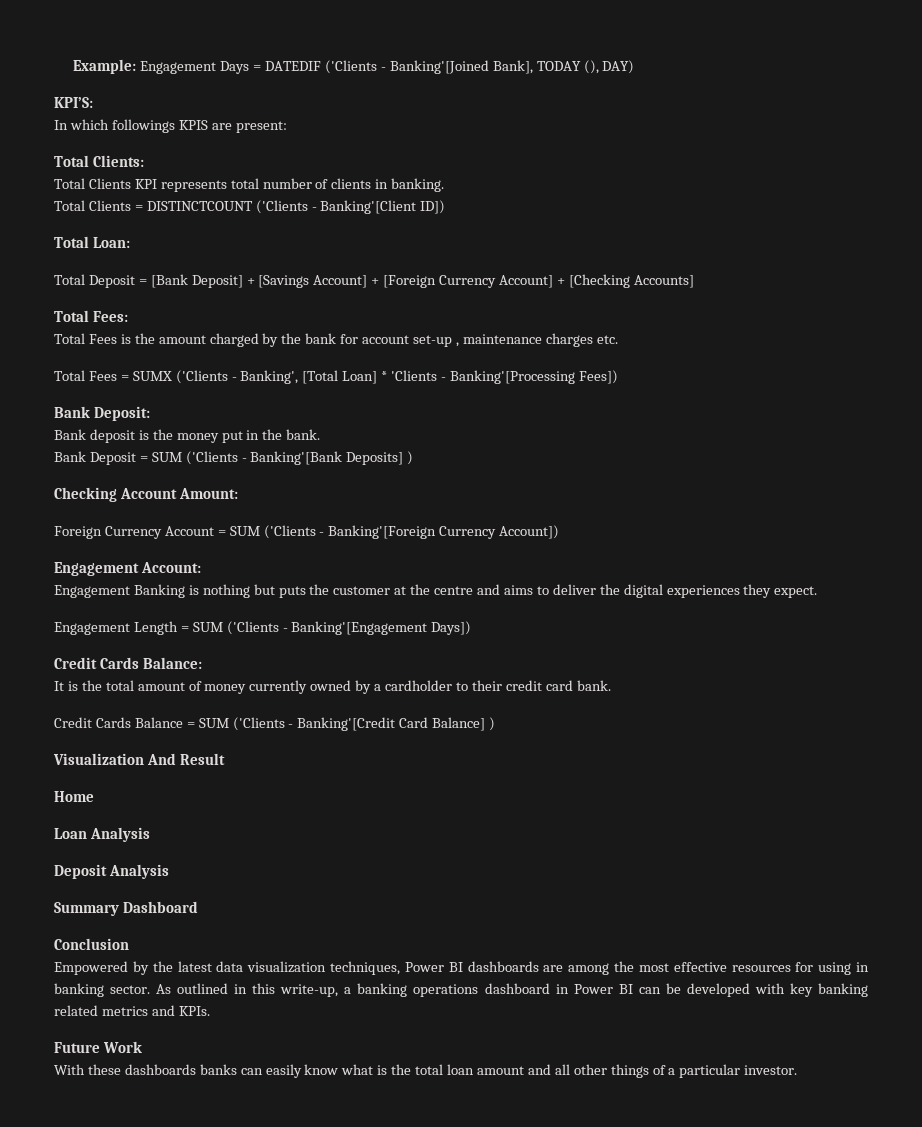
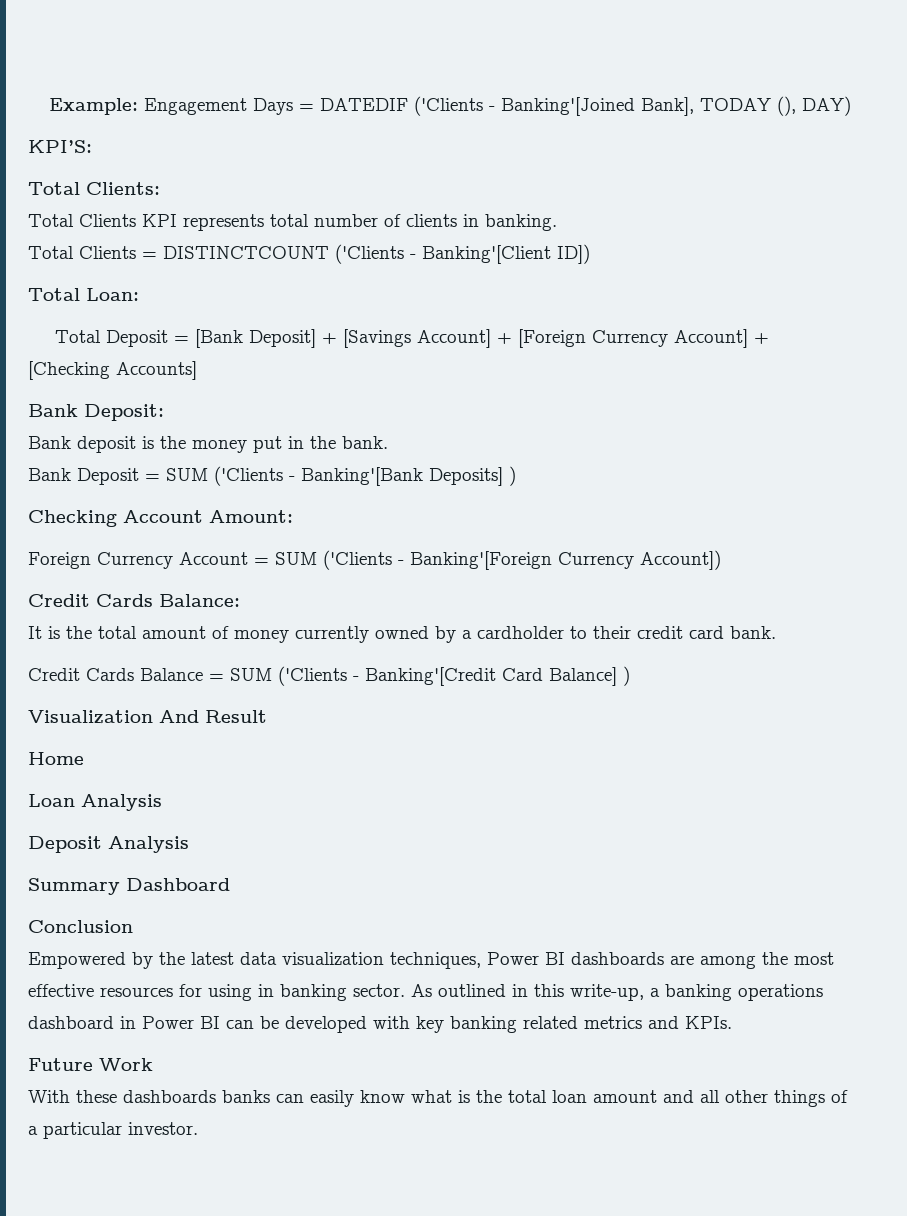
[54,119,287,133] // In which followings KPIS are present: -> (92, 146) none
[54,310,128,322] [54,333,618,347] [54,370,618,384] // Total Fees: // Total Fees is the amount charged by the bank for account set-up , maintenance charges etc. // Total Fees = SUMX ('Clients - Banking', [Total Loan] * 'Clients - Banking'[Processing Fees]) -> (197, 370) none
[54,562,201,576] [54,584,818,598] [54,621,472,635] // Engagement Account: // Engagement Banking is nothing but puts the customer at the centre and aims to deliver the digital experiences they expect. // Engagement Length = SUM ('Clients - Banking'[Engagement Days]) -> (721, 560) none

